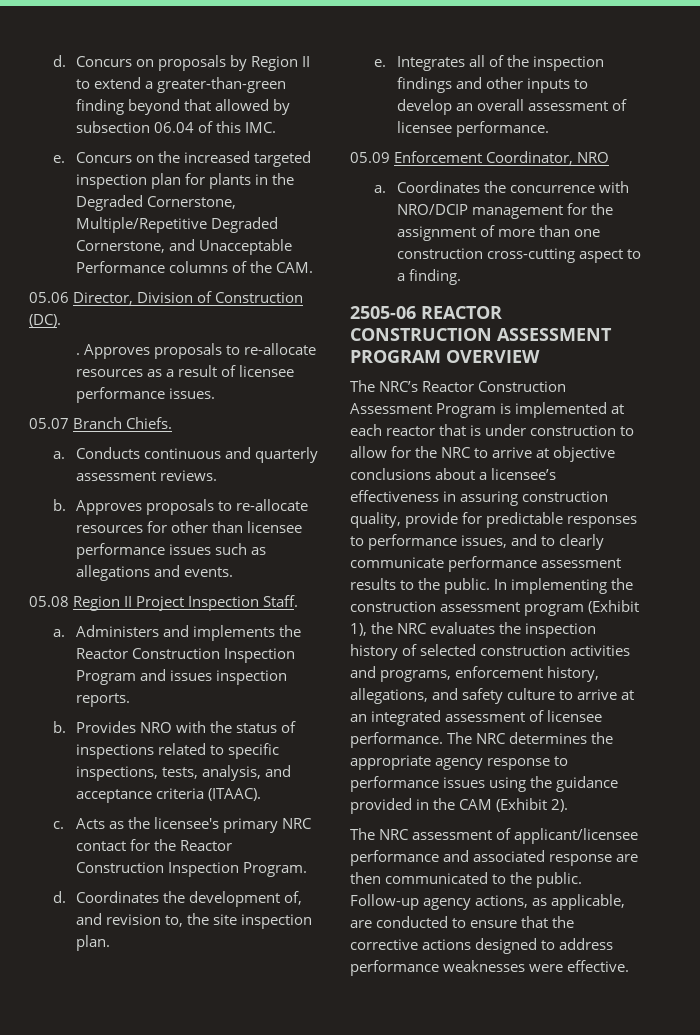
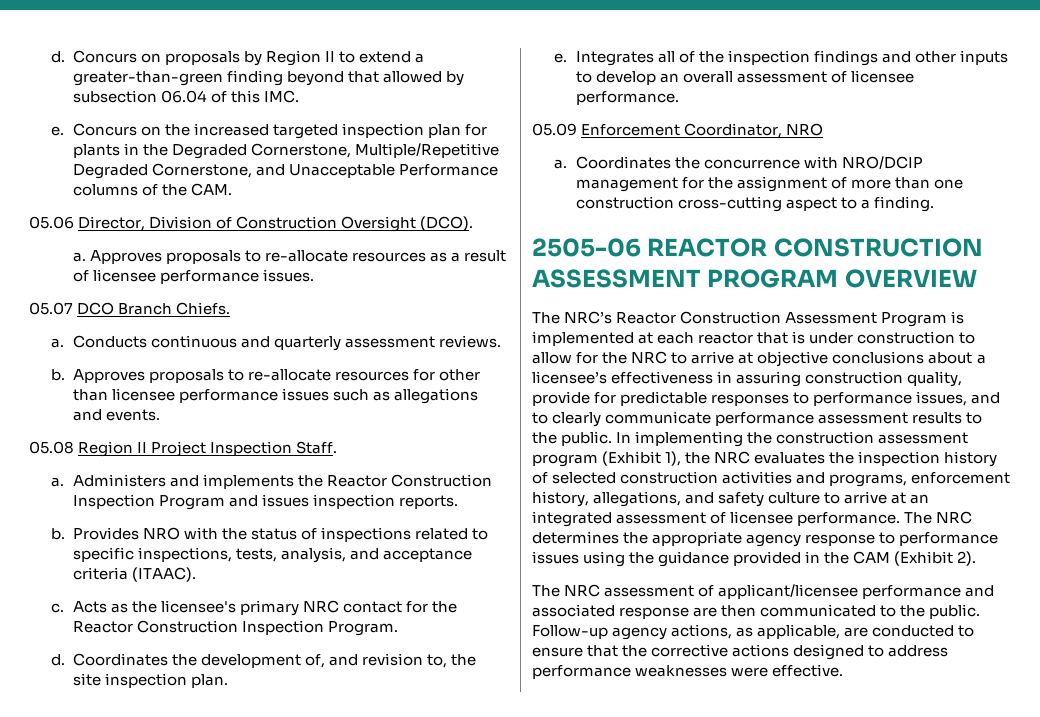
[29,314,61,327] [76,353,81,355] (DC). // . -> [341,216,474,232] [72,252,86,262] Oversight (DCO). // a.
(69, 423) none -> [77,302,115,315] DCO

